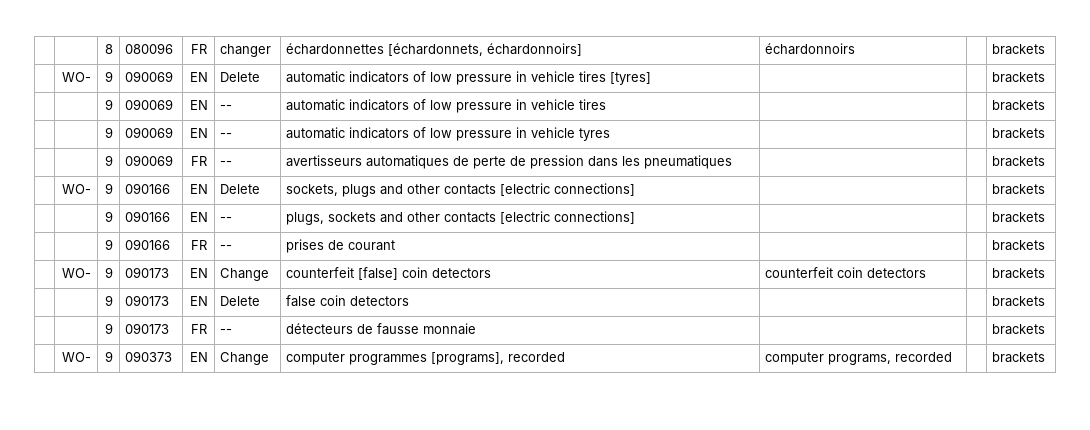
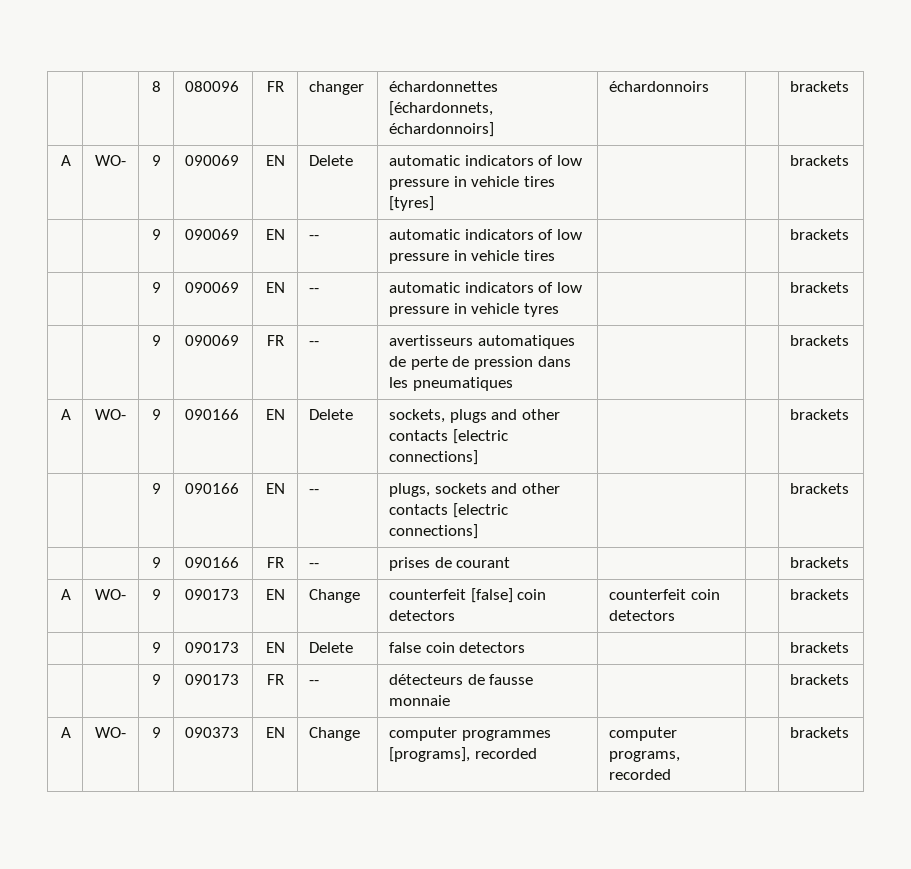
(1046, 49) none -> [60,155,71,166] A
(1046, 161) none -> [60,409,71,420] A
(1046, 245) none -> [60,589,71,600] A
(1046, 329) none -> [60,727,71,738] A

